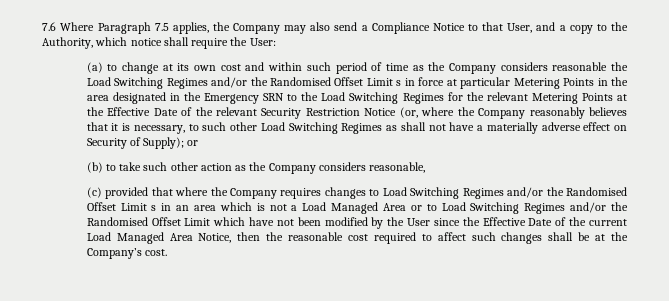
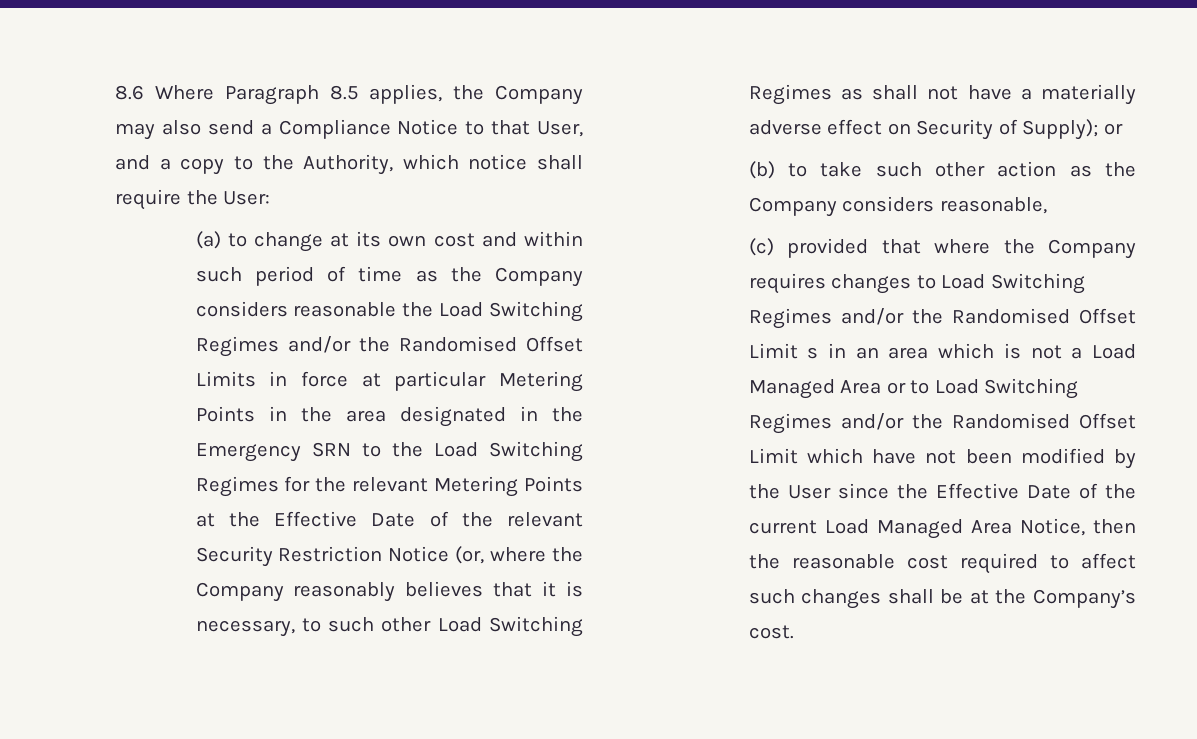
[42,22,57,31] 7.6 -> [115,85,145,100] 8.6
[154,23,169,31] 7.5 -> [329,85,359,100] 8.5
[366,78,402,86] Limit s -> [195,371,256,387] Limits

